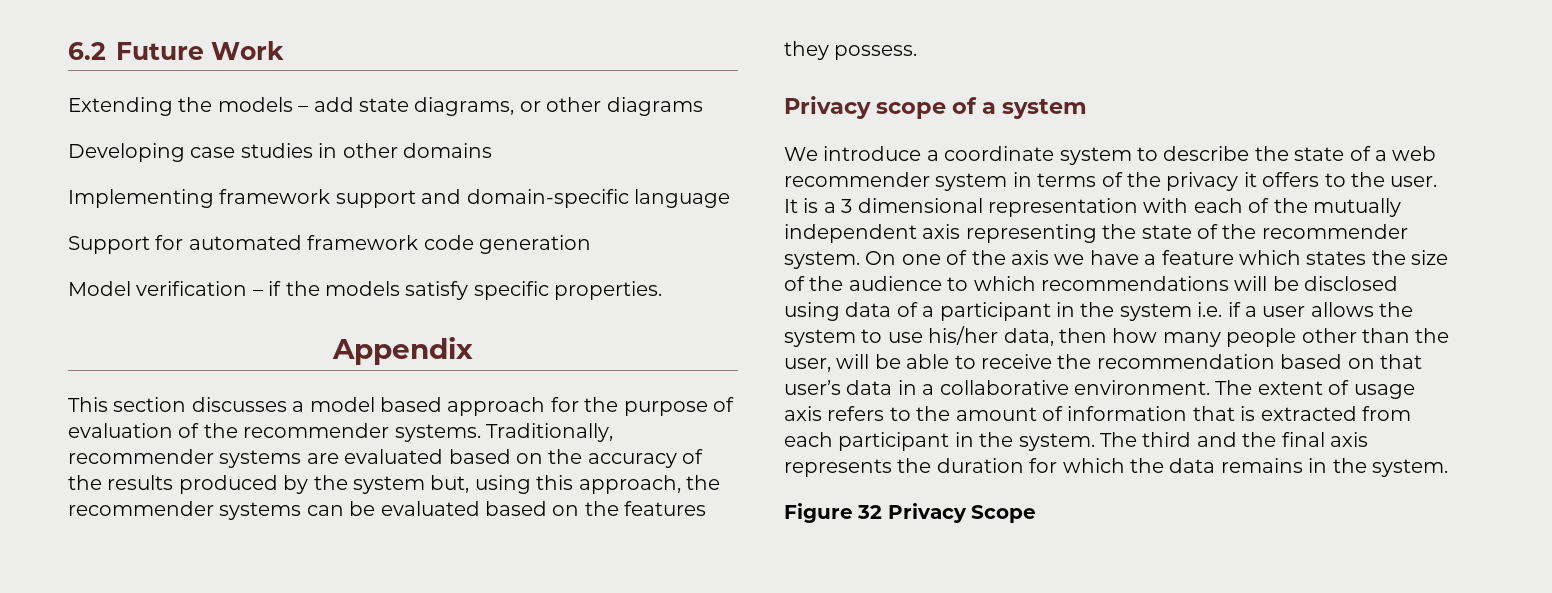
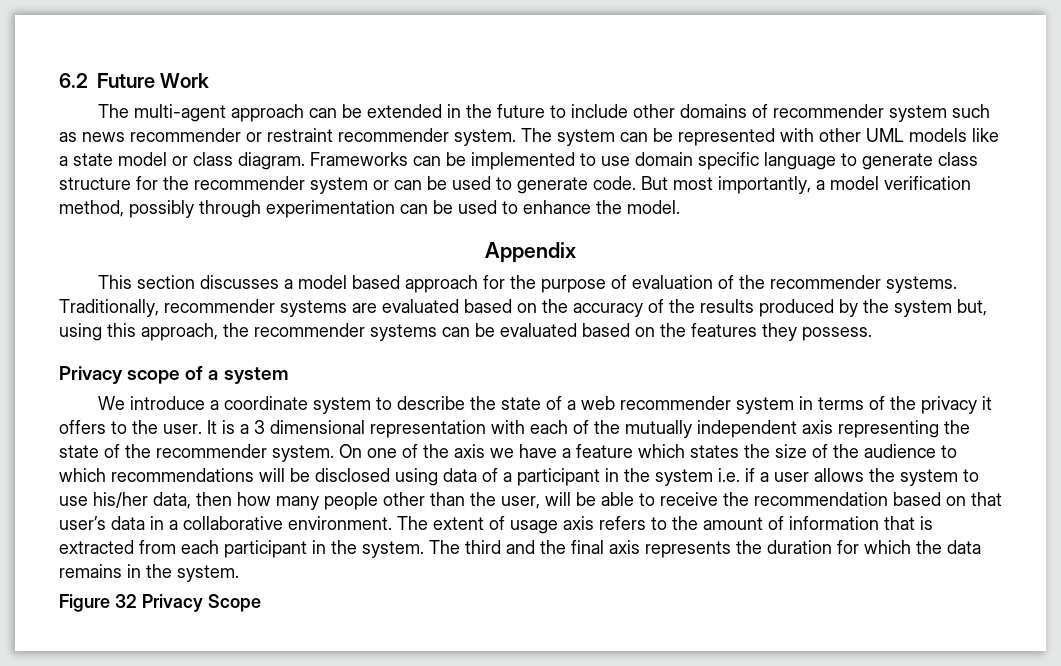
[68,97,703,116] [68,143,492,162] [68,189,730,208] [68,235,591,254] [68,281,663,300] Extending the models – add state diagrams, or other diagrams // Developing case studies in other domains // Implementing framework support and domain-specific language // Support for automated framework code generation // Model verification – if the models satisfy specific properties. -> [97,104,990,122] [59,128,999,146] [59,152,978,170] [59,176,971,194] [59,200,680,218] The multi-agent approach can be extended in the future to include other domains of recommender system such as news recommender or restraint recommender system. The system can be represented with other UML models like a state model or class diagram. Frameworks can be implemented to use domain specific language to generate class structure for the recommender system or can be used to generate code. But most importantly, a model verification method, possibly through experimentation can be used to enhance the model.

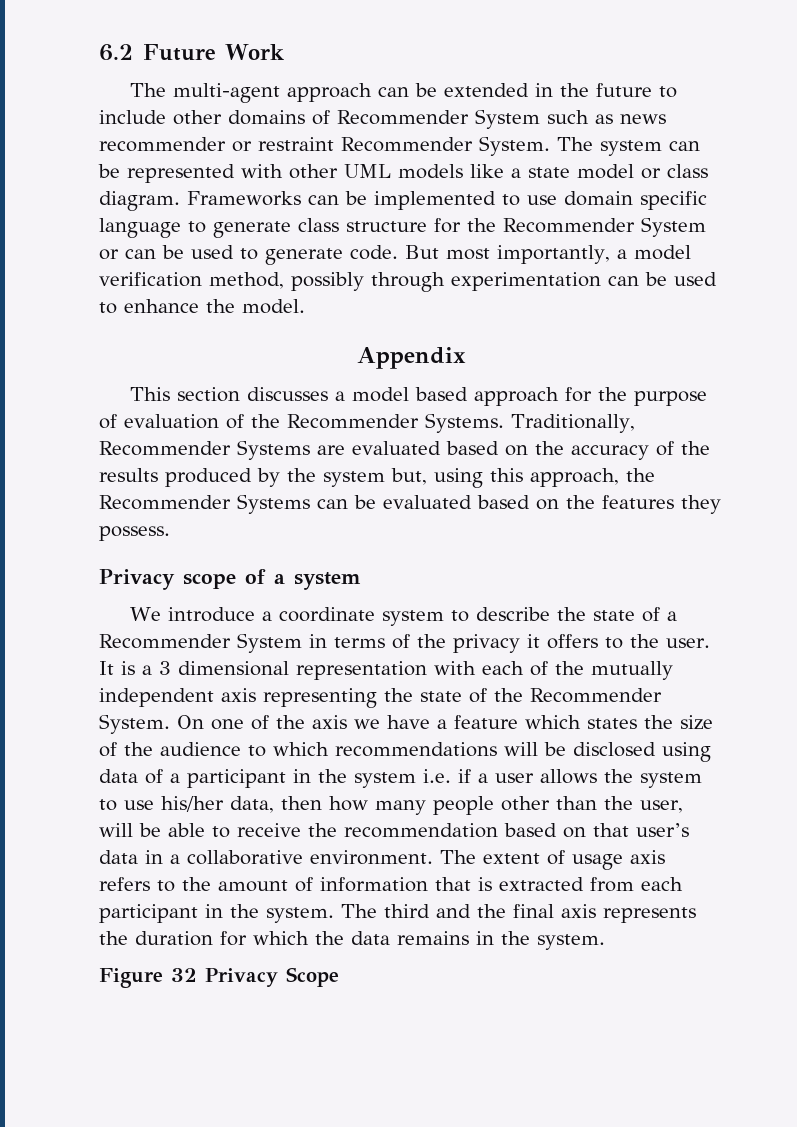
[772,104,947,122] recommender system -> [337,109,540,129] Recommender System
[338,128,516,146] recommender system. -> [341,136,550,156] Recommender System.
[194,176,368,194] recommender system -> [503,217,706,237] Recommender System
[769,275,957,293] [59,299,347,317] recommender systems. Traditionally, recommender systems -> [287,413,635,433] [99,440,310,460] Recommender Systems. Traditionally, Recommender Systems
[254,323,437,341] recommender systems -> [99,494,310,514] Recommender Systems
[580,396,794,414] web recommender system -> [99,633,302,653] Recommender System
[156,444,334,462] recommender system. -> [530,688,662,703] [99,714,170,734] Recommender System.

